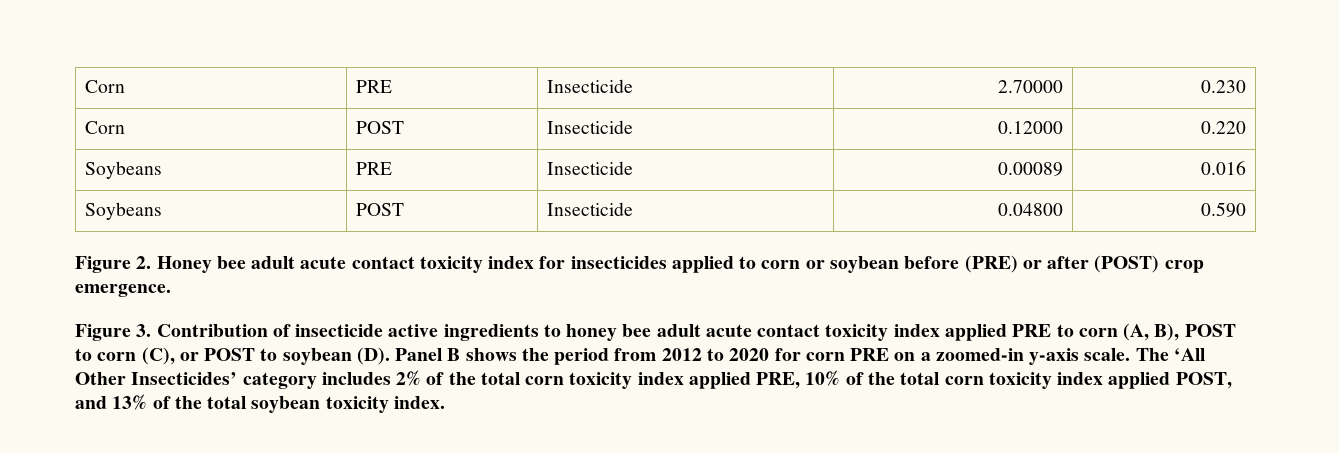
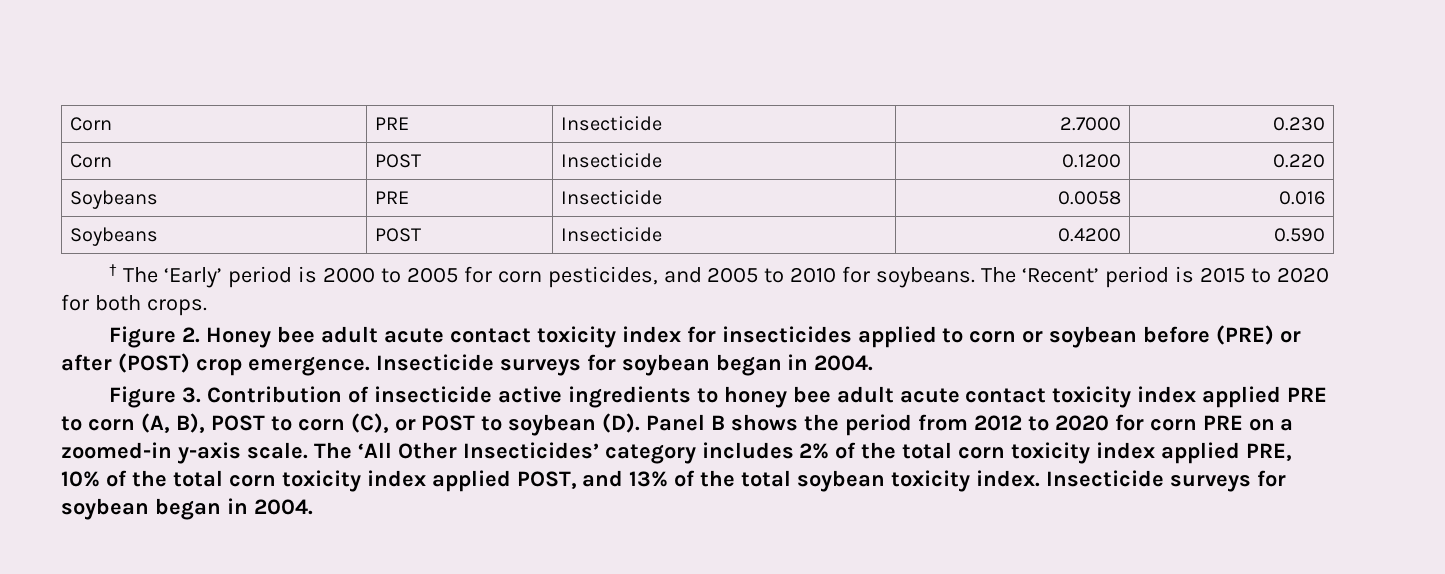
[997,80,1063,93] 2.70000 -> [1059,117,1121,131] 2.7000
[997,121,1063,134] 0.12000 -> [1061,154,1121,168] 0.1200
[997,162,1063,176] 0.00089 -> [1057,191,1121,205] 0.0058
[997,203,1063,216] 0.04800 -> [1057,228,1121,242] 0.4200
(1246, 209) none -> [109,264,1329,288] [61,294,207,316] // † The ‘Early’ period is 2000 to 2005 for corn pesticides, and 2005 to 2010 for soybeans. The ‘Recent’ period is 2015 to 2020 for both crops.
(171, 290) none -> [375,354,874,376] Insecticide surveys for soybean began in 2004.
(445, 402) none -> [1045,470,1286,492] [61,498,313,520] Insecticide surveys for soybean began in 2004.

